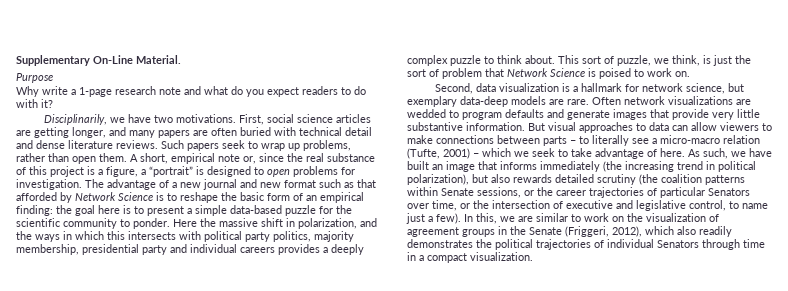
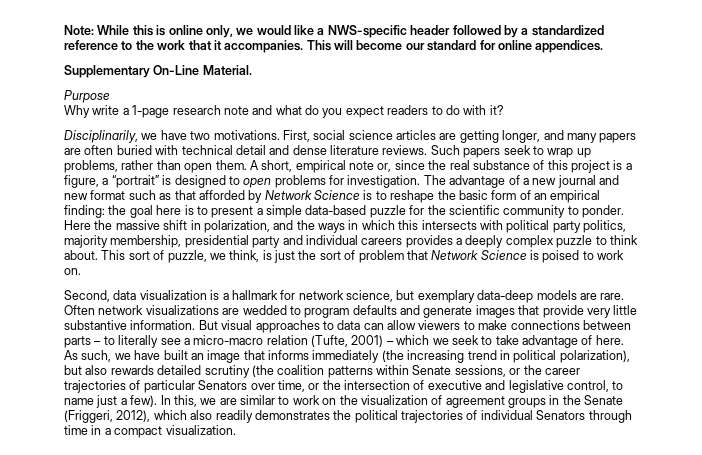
(16, 60) none -> [64,25,604,38] [64,40,604,53] Note: While this is online only, we would like a NWS-specific header followed by a standardized reference to the work that it accompanies. This will become our standard for online appendices. //

